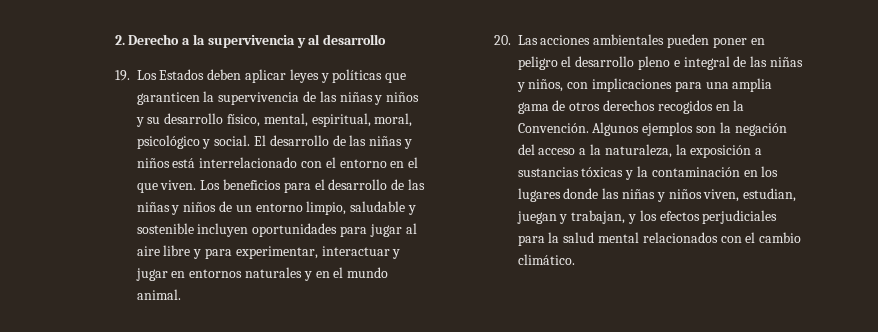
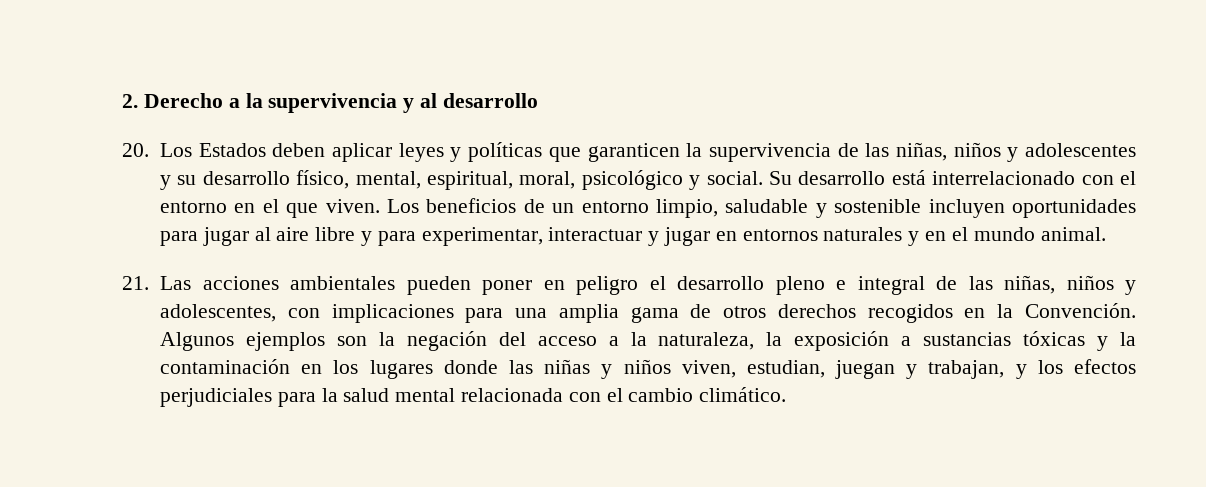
[114,70,130,81] 19. -> [122,143,150,157] 20.
[339,92,420,105] niñas y niños -> [895,142,1136,162] niñas, niños y adolescentes
[253,135,412,149] [136,158,170,168] El desarrollo de las niñas y niños -> [769,171,886,185] Su desarrollo
[283,179,425,193] [136,202,217,215] para el desarrollo de las niñas y niños -> (517, 205) none
[493,35,511,45] 20. -> [122,276,150,290] 21.
[769,57,803,67] [516,79,564,92] niñas y niños, -> [1004,275,1136,295] [160,304,277,322] niñas, niños y adolescentes,
[642,232,718,243] relacionados -> [461,388,564,402] relacionada

